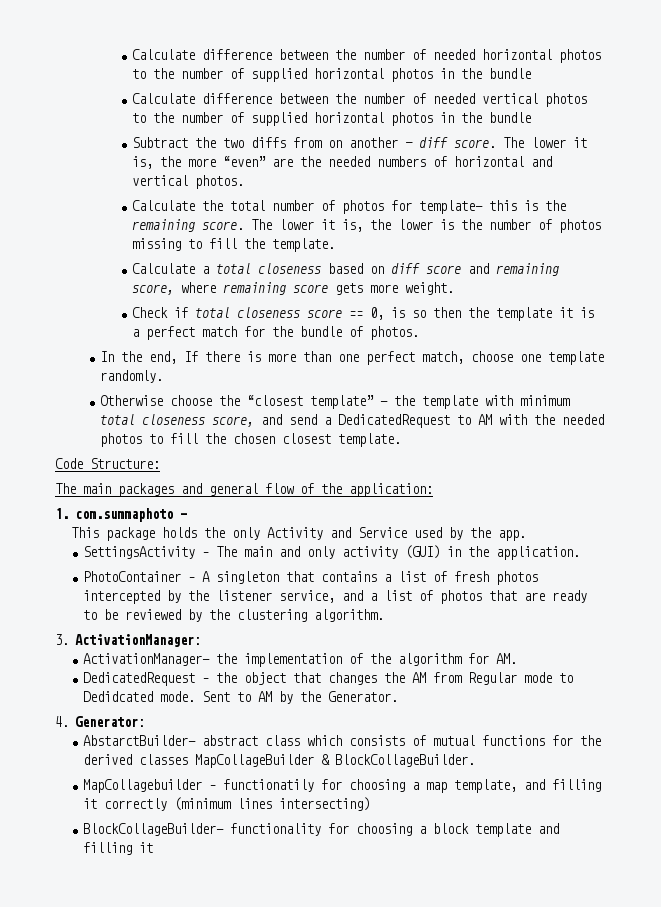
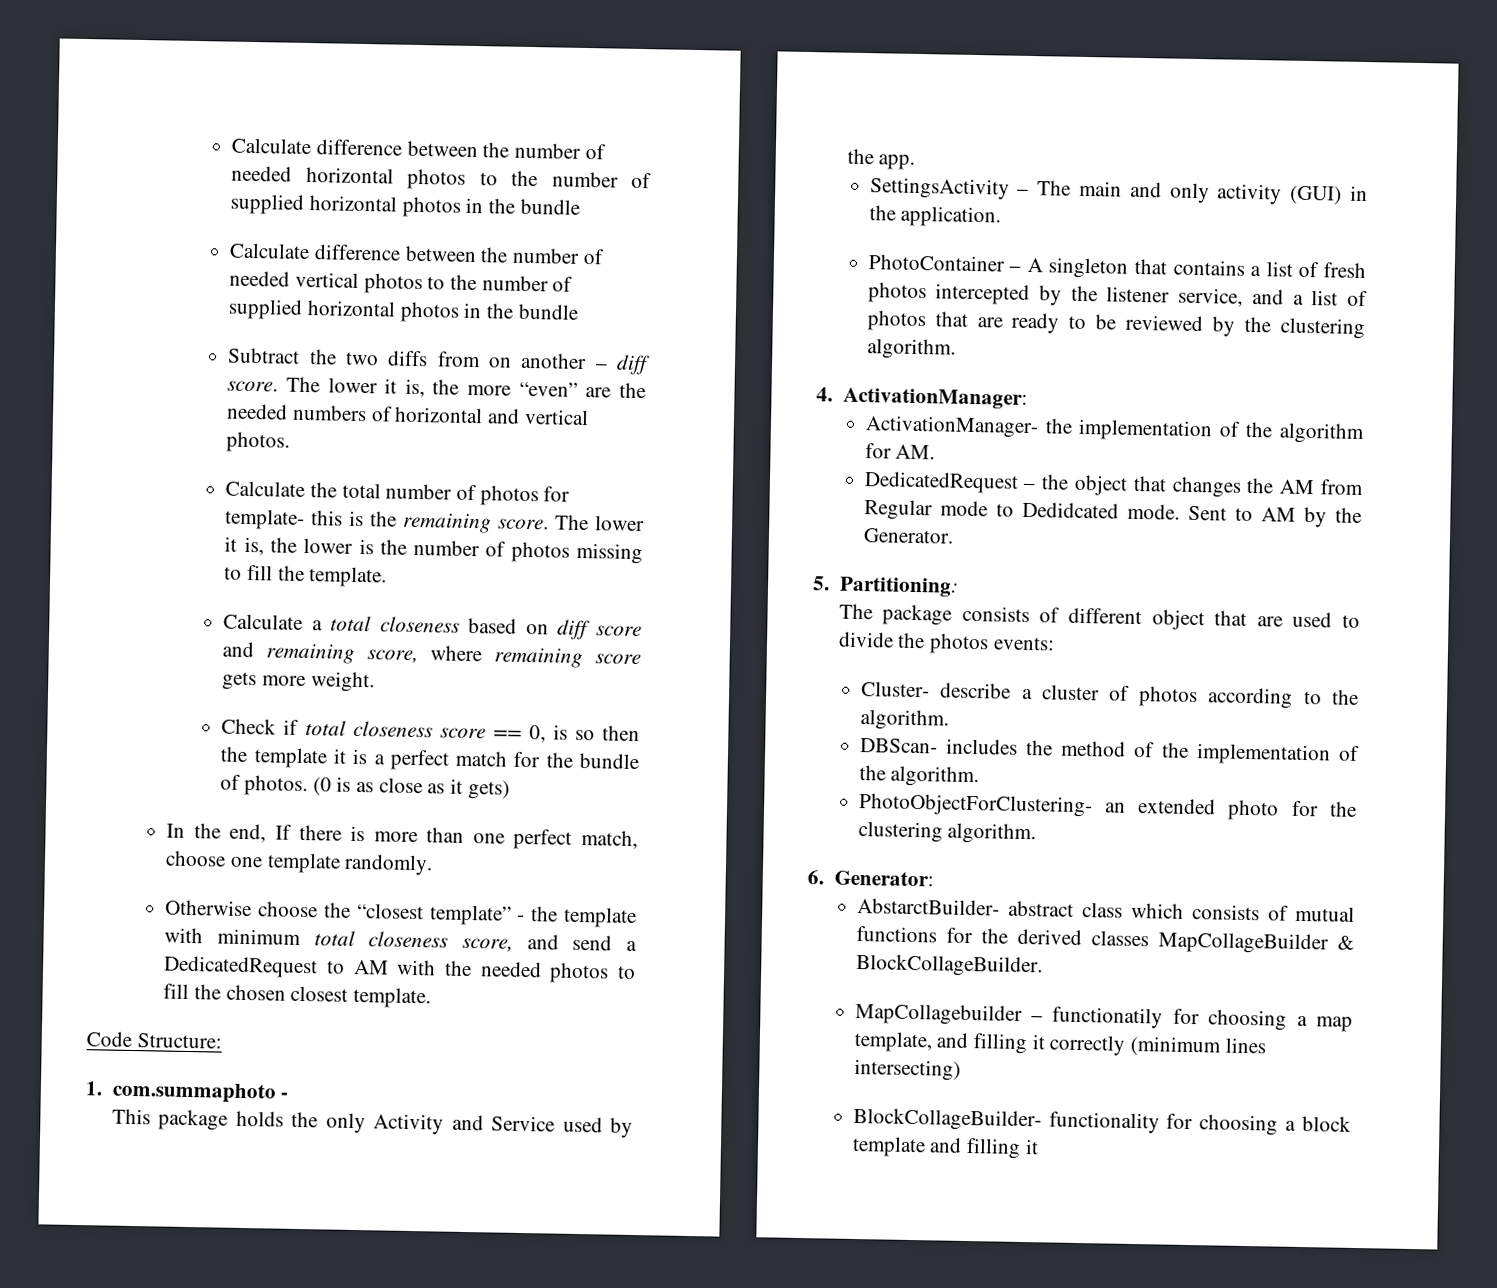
(419, 333) none -> [312,776,510,800] (0 is as close as it gets)
[55,483,433,497] // The main packages and general flow of the application: -> (222, 1041) none
[55,634,69,645] 3. -> [816,387,833,402] 4.
[55,716,69,727] 4. -> [812,576,959,597] [838,603,1360,631] [837,631,1055,655] [860,681,1359,709] [859,709,949,731] [859,738,1360,766] [858,765,980,788] [857,792,1357,821] [857,820,1037,845] [807,870,824,885] 5. Partitioning: // The package consists of different object that are used to divide the photos events: // Cluster- describe a cluster of photos according to the algorithm. // DBScan- includes the method of the implementation of the algorithm. // PhotoObjectForClustering- an extended photo for the clustering algorithm. // 6.

